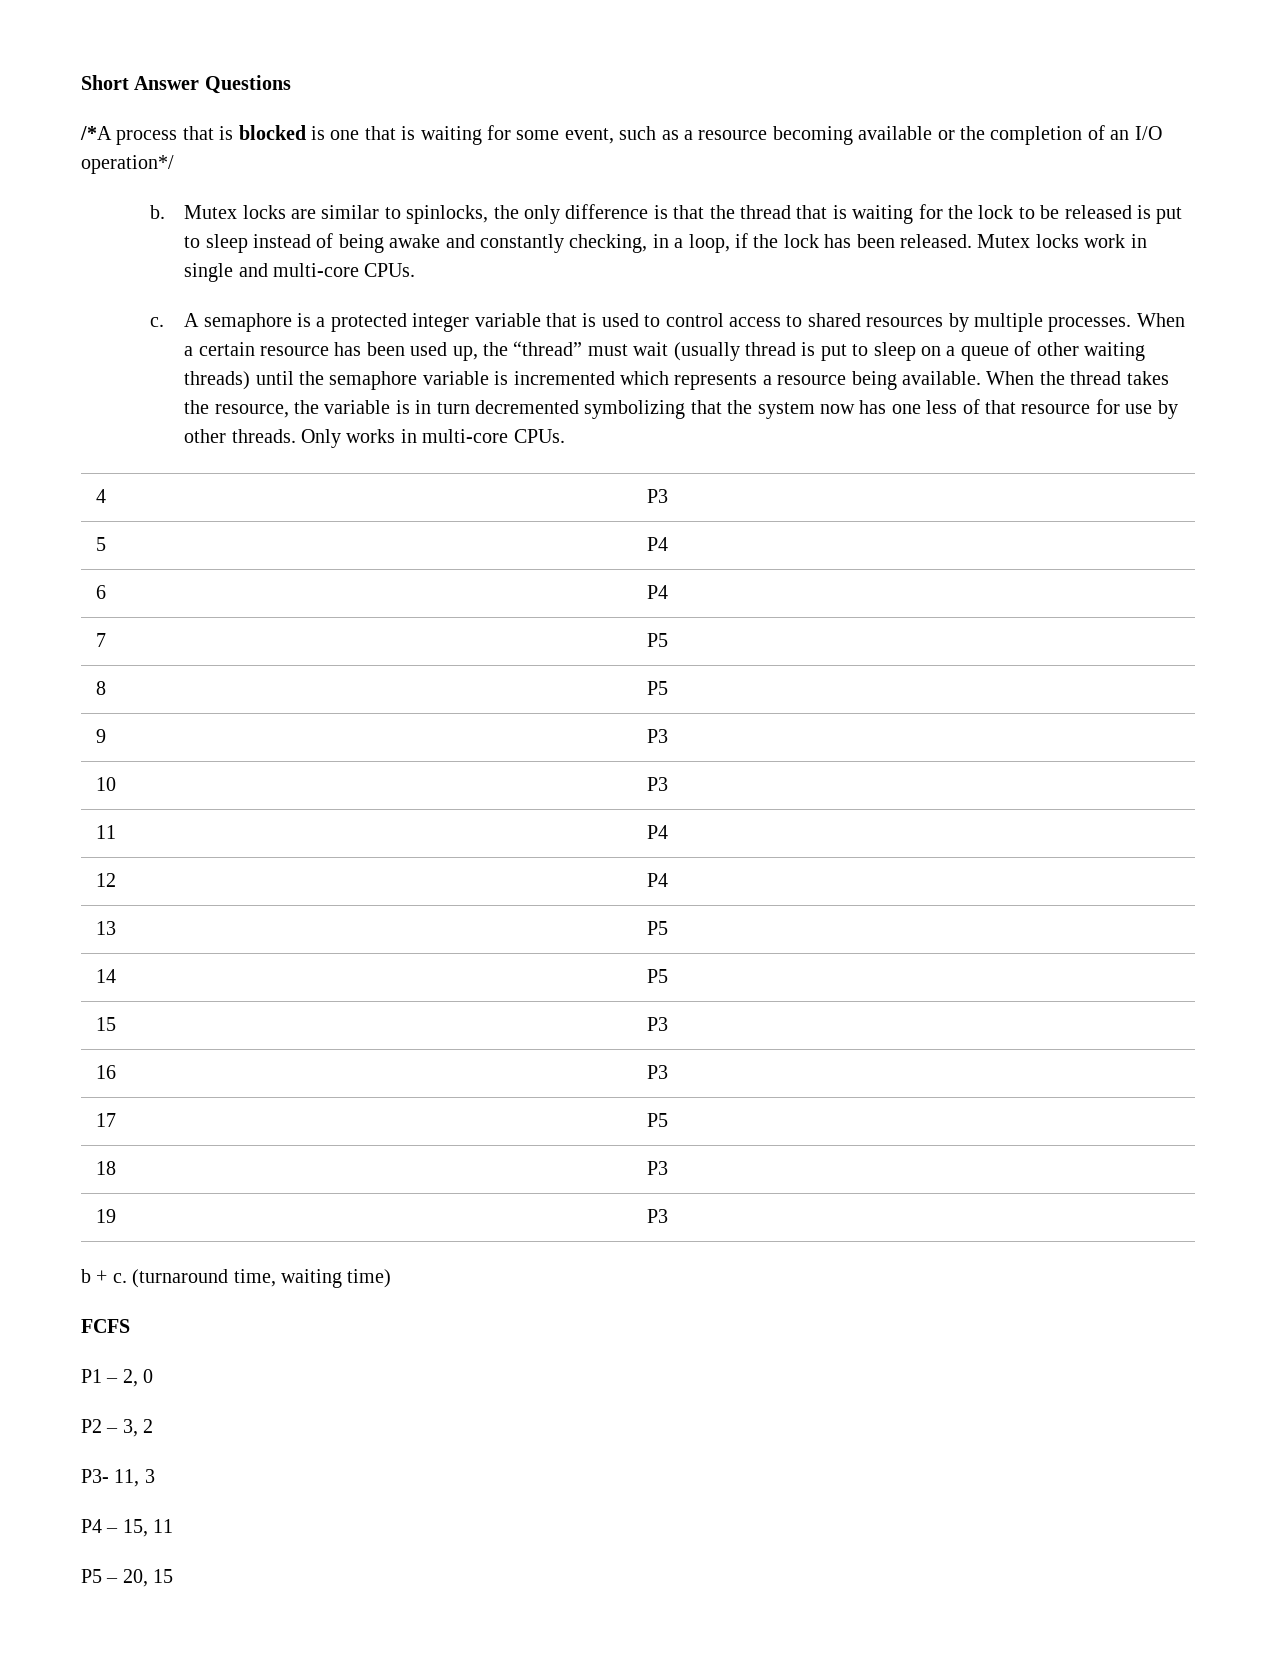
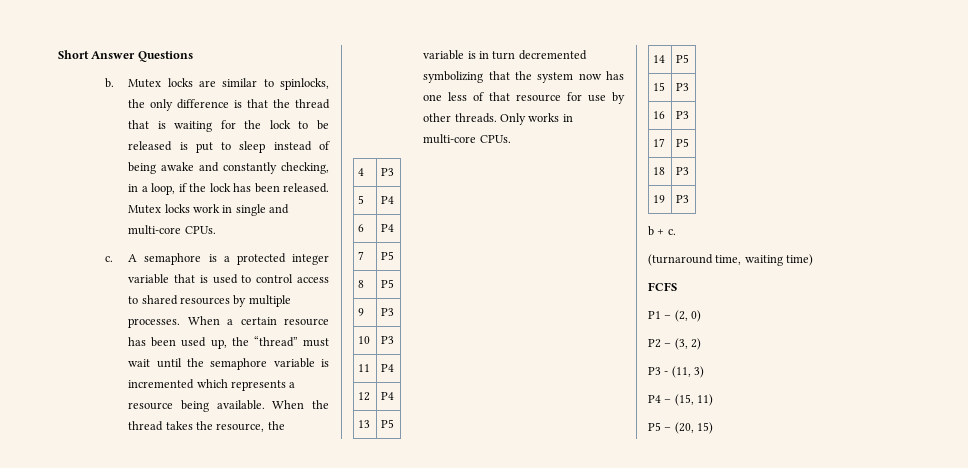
[80,125,1162,145] [81,155,174,174] // /*A process that is blocked is one that is waiting for some event, such as a resource becoming available or the completion of an I/O operation*/ -> (193, 56) none
[673,341,1145,361] [184,371,251,390] (usually thread is put to sleep on a queue of other waiting threads) -> (151, 363) none
(127, 1278) none -> (676, 232) //
[122,1369,154,1387] 2, 0 -> [674,310,702,322] (2, 0)
[122,1419,154,1437] [81,1469,155,1487] 3, 2 // P3- 11, 3 -> [674,338,702,350] [648,366,705,378] (3, 2) // P3 - (11, 3)
[122,1519,174,1537] 15, 11 -> [674,394,714,406] (15, 11)
[122,1569,174,1587] 20, 15 -> [674,422,714,434] (20, 15)

